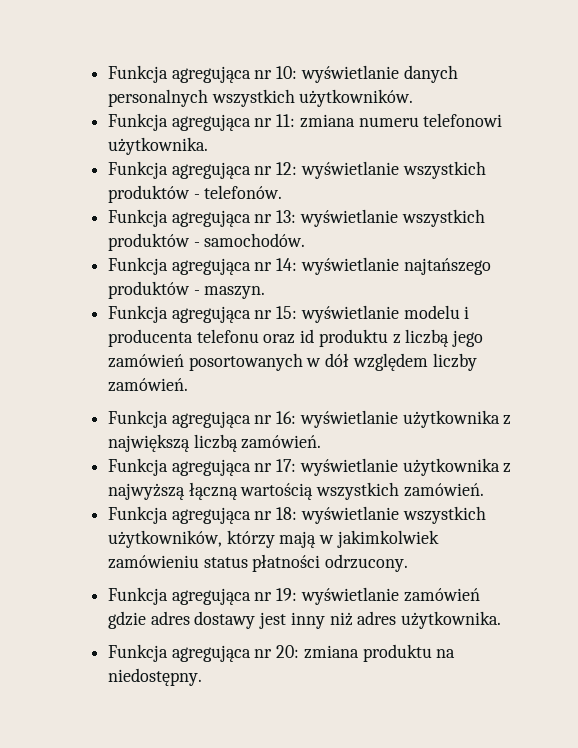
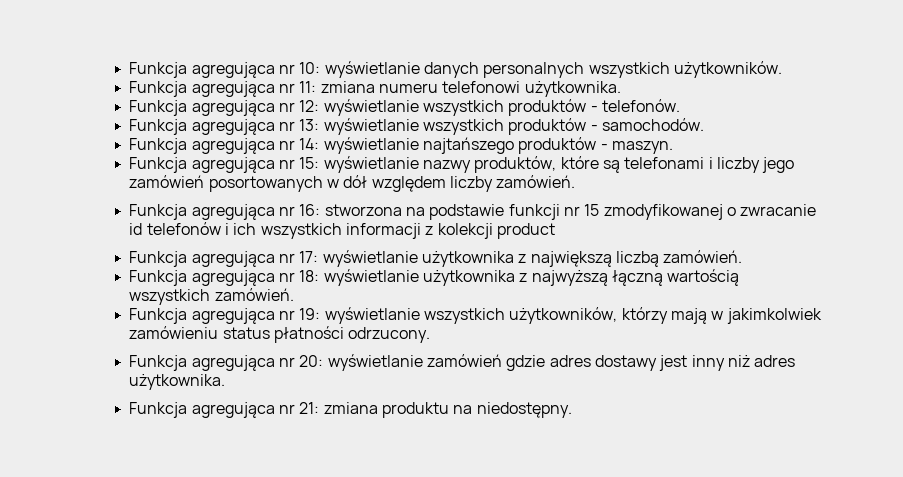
[403,305,470,319] [108,329,450,347] modelu i producenta telefonu oraz id produktu z liczbą -> [422,156,760,173] nazwy produktów, które są telefonami i liczby
(297, 417) none -> [324,204,817,220] [129,222,555,239] [129,251,319,267] stworzona na podstawie funkcji nr 15 zmodyfikowanej o zwracanie id telefonów i ich wszystkich informacji z kolekcji product // Funkcja agregująca nr 17:
[276,459,297,472] 17: -> [299,270,320,282] 18:
[276,507,298,520] 18: -> [299,308,321,320] 19:
[276,588,298,601] 19: -> [299,355,324,367] 20:
[276,645,300,658] 20: -> [299,402,320,414] 21:

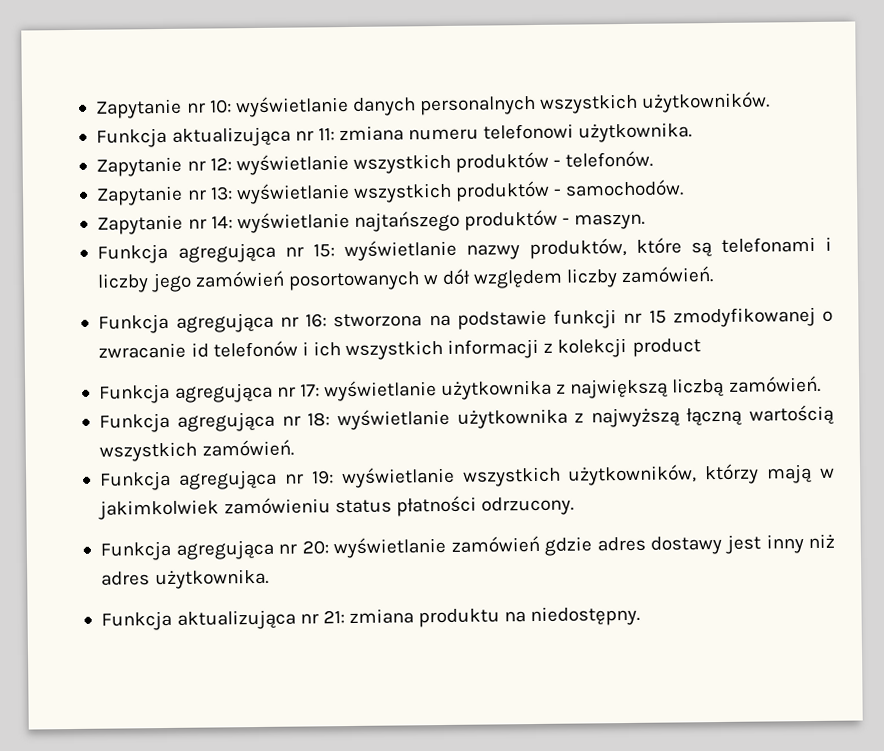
[129,62,275,78] Funkcja agregująca -> [95,98,183,119] Zapytanie
[191,81,275,97] agregująca -> [171,126,291,147] aktualizująca
[129,100,275,116] Funkcja agregująca -> [96,156,183,177] Zapytanie
[129,119,275,135] Funkcja agregująca -> [96,185,184,206] Zapytanie
[129,138,275,154] Funkcja agregująca -> [97,214,184,235] Zapytanie
[191,402,275,418] agregująca -> [176,609,296,630] aktualizująca

